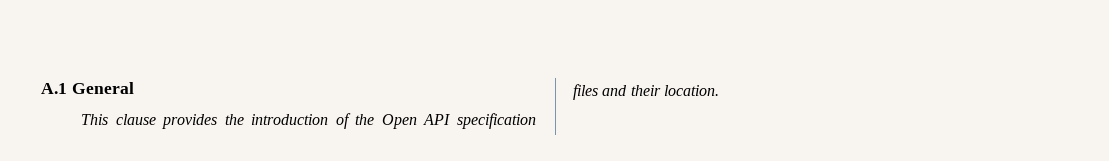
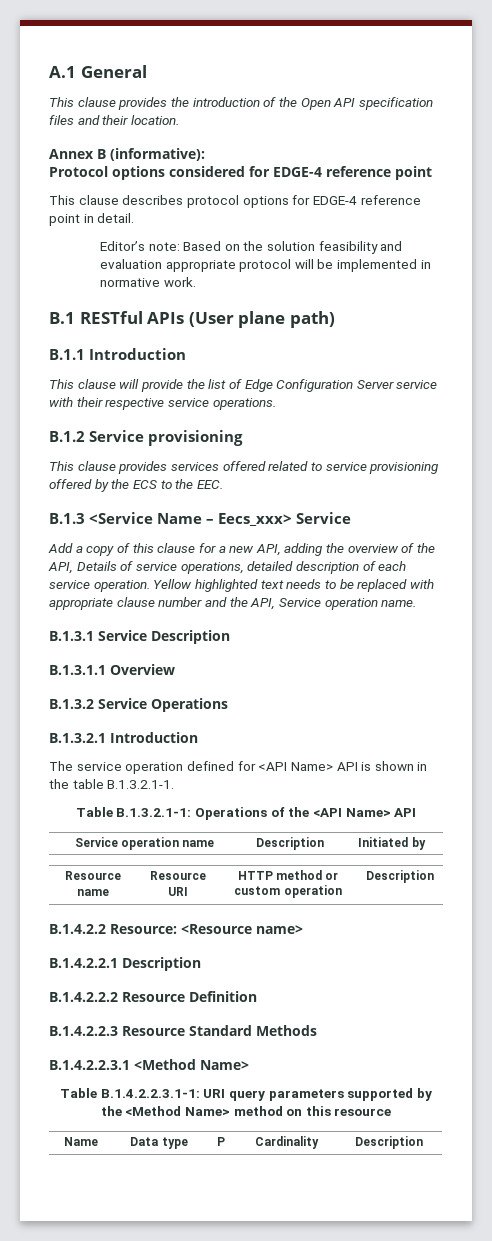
(719, 90) none -> [49,148,205,161] [49,166,432,180] [49,195,421,208] [49,213,135,226] [99,241,403,254] [99,259,431,272] [99,277,196,287] [49,311,335,328] [49,348,187,360] [49,379,438,392] [49,397,276,410] [49,430,244,446] [49,461,439,474] [49,479,223,492] [49,512,352,526] [48,543,436,556] [48,561,407,574] [49,579,434,592] [49,597,417,610] [49,630,230,644] [49,664,175,675] [49,698,228,712] [49,732,198,743] [49,761,428,774] [49,779,175,789] [75,807,417,820] [74,837,215,850] [255,837,324,850] [358,837,426,850] [65,871,121,880] [77,889,109,896] [149,871,206,880] [167,887,188,896] [237,870,339,880] [234,885,342,898] [366,870,434,883] [49,924,303,934] [49,957,201,971] [49,991,257,1002] [49,1025,317,1036] [49,1059,249,1070] [60,1088,432,1101] [100,1106,392,1116] [64,1137,98,1146] [130,1137,188,1149] [217,1137,225,1146] [254,1136,319,1149] [355,1136,423,1149] // Annex B (informative): // Protocol options considered for EDGE-4 reference point // This clause describes protocol options for EDGE-4 reference point in detail. // Editor’s note: Based on the solution feasibility and evaluation appropriate protocol will be implemented in normative work. // B.1 RESTful APIs (User plane path) // B.1.1 Introduction // This clause will provide the list of Edge Configuration Server service with their respective service operations. // B.1.2 Service provisioning // This clause provides services offered related to service provisioning offered by the ECS to the EEC. // B.1.3 <Service Name – Eecs_xxx> Service // Add a copy of this clause for a new API, adding the overview of the API, Details of service operations, detailed description of each service operation. Yellow highlighted text needs to be replaced with appropriate clause number and the API, Service operation name. // B.1.3.1 Service Description // B.1.3.1.1 Overview // B.1.3.2 Service Operations // B.1.3.2.1 Introduction // The service operation defined for <API Name> API is shown in the table B.1.3.2.1-1. // Table B.1.3.2.1-1: Operations of the <API Name> API // Service operation name | Description | Initiated by // Resource name | Resource URI | HTTP method or custom operation | Description // B.1.4.2.2 Resource: <Resource name> // B.1.4.2.2.1 Description // B.1.4.2.2.2 Resource Definition // B.1.4.2.2.3 Resource Standard Methods // B.1.4.2.2.3.1 <Method Name> // Table B.1.4.2.2.3.1-1: URI query parameters supported by the <Method Name> method on this resource // Name | Data type | P | Cardinality | Description

